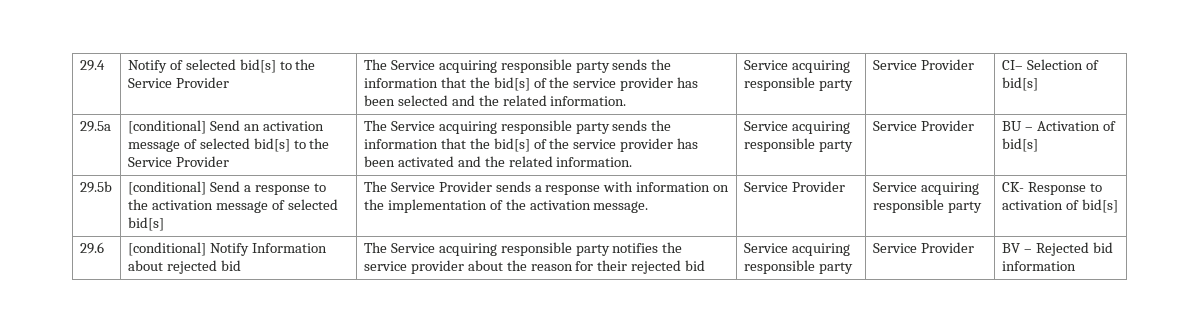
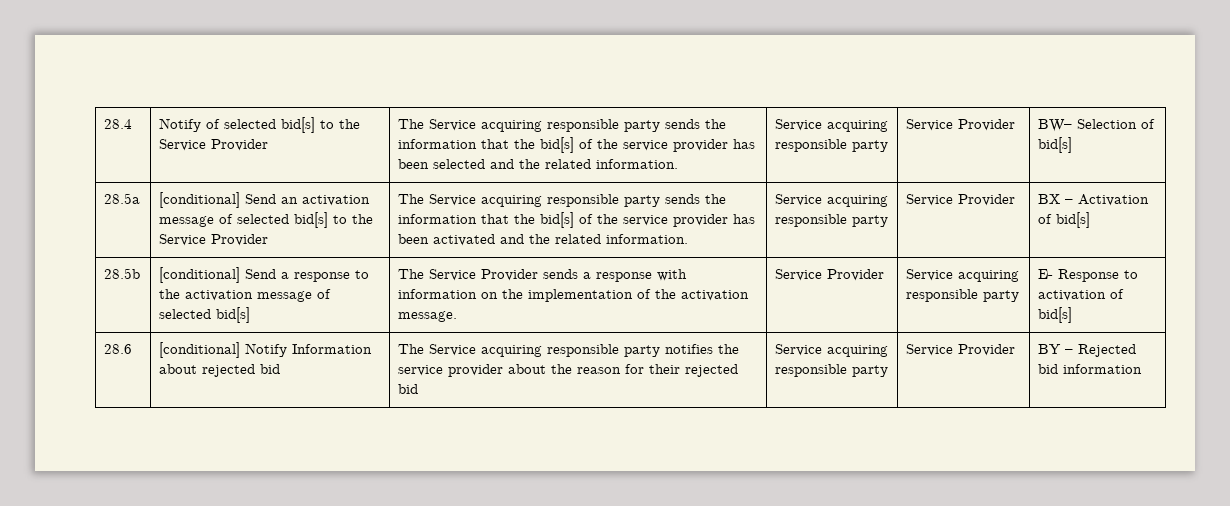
[79,60,105,71] 29.4 -> [104,119,133,129] 28.4
[1001,60,1023,70] CI– -> [1038,119,1073,132] BW–
[79,121,111,132] 29.5a -> [104,193,141,204] 28.5a
[1001,121,1022,131] BU -> [1038,194,1061,204] BX
[79,181,112,193] 29.5b -> [104,268,141,279] 28.5b
[1001,182,1024,192] CK- -> [1038,269,1054,279] E-
[79,242,104,254] 29.6 -> [104,344,133,354] 28.6
[1001,243,1020,253] BV -> [1038,344,1062,354] BY

